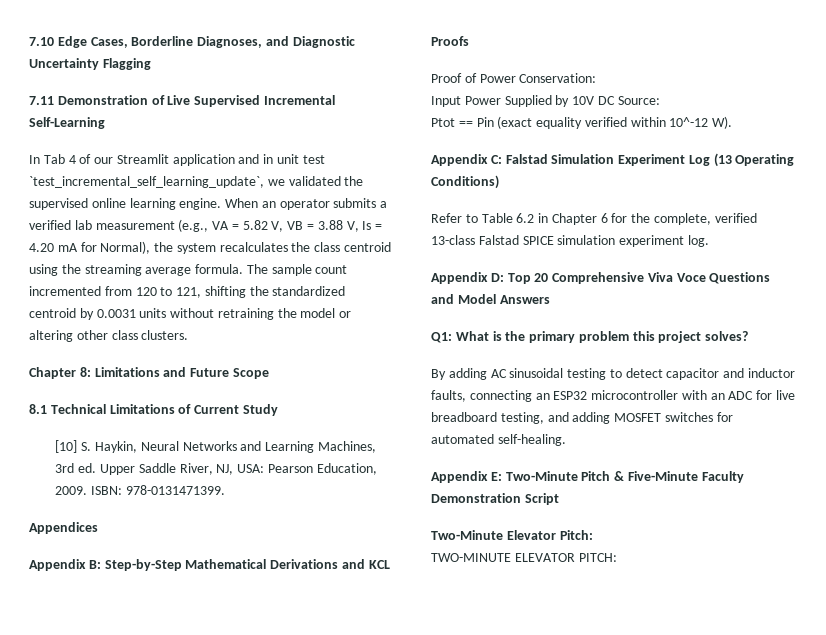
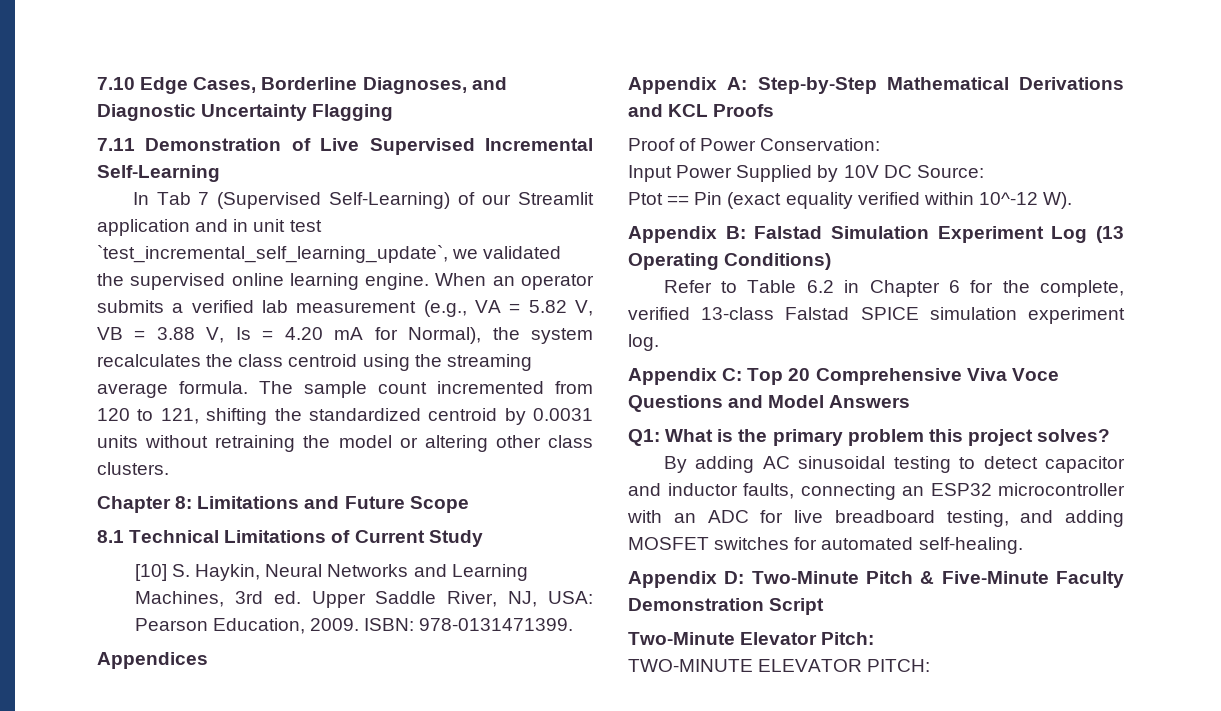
[68,155,76,164] 4 -> [198,192,451,209] 7 (Supervised Self-Learning)
[88,560,101,569] B: -> [727,77,748,90] A:
[490,155,502,164] C: -> [725,226,746,239] B:
[490,273,504,282] D: -> [722,368,743,381] C:
[490,472,502,481] E: -> [724,571,745,584] D:

